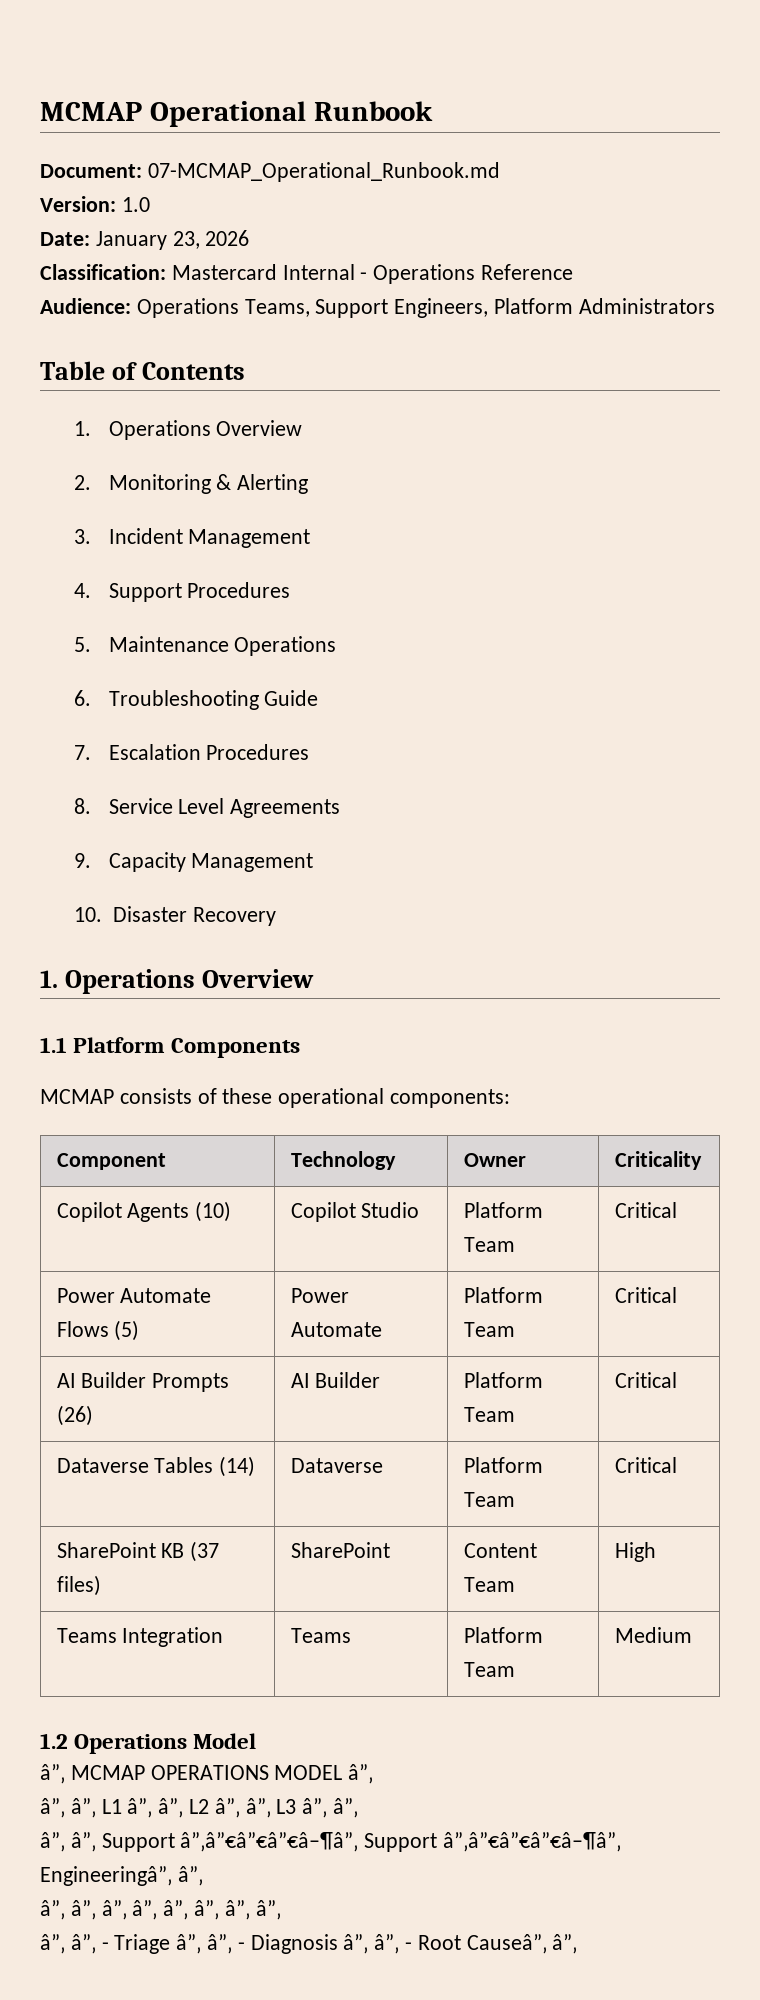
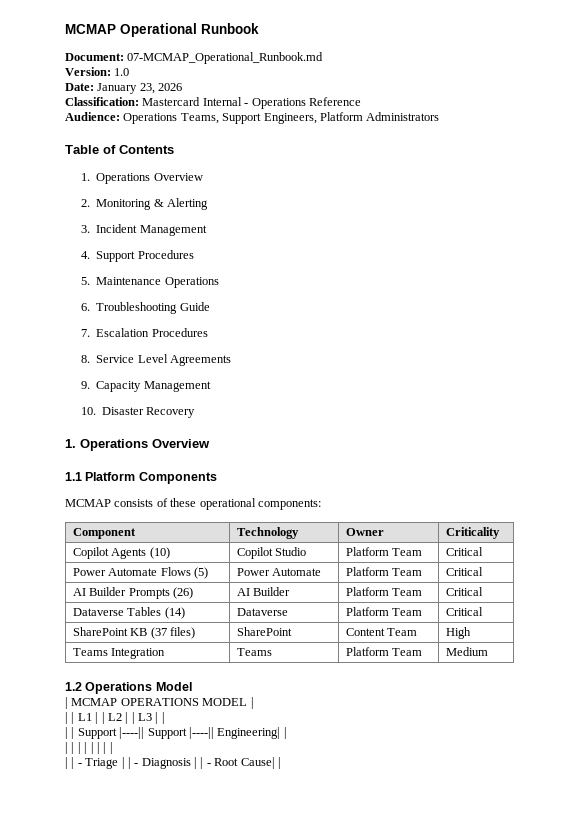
[40,1764,65,1784] â”‚ -> [65,697,68,709] |
[348,1764,374,1784] [40,1798,359,1818] [40,1832,622,1852] [40,1866,203,1886] [40,1900,281,1920] [40,1934,578,1954] â”‚ // â”‚ â”‚ L1 â”‚ â”‚ L2 â”‚ â”‚ L3 â”‚ â”‚ // â”‚ â”‚ Support â”‚â”€â”€â”€â–¶â”‚ Support â”‚â”€â”€â”€â–¶â”‚ Engineeringâ”‚ â”‚ // â”‚ â”‚ â”‚ â”‚ â”‚ â”‚ â”‚ â”‚ // â”‚ â”‚ - Triage â”‚ â”‚ - Diagnosis â”‚ â”‚ - Root Causeâ”‚ â”‚ -> [250,697,254,709] [65,712,165,724] [65,727,287,739] [65,742,113,754] [65,757,281,769] | // | | L1 | | L2 | | L3 | | // | | Support |----|| Support |----|| Engineering| | // | | | | | | | | // | | - Triage | | - Diagnosis | | - Root Cause| |

